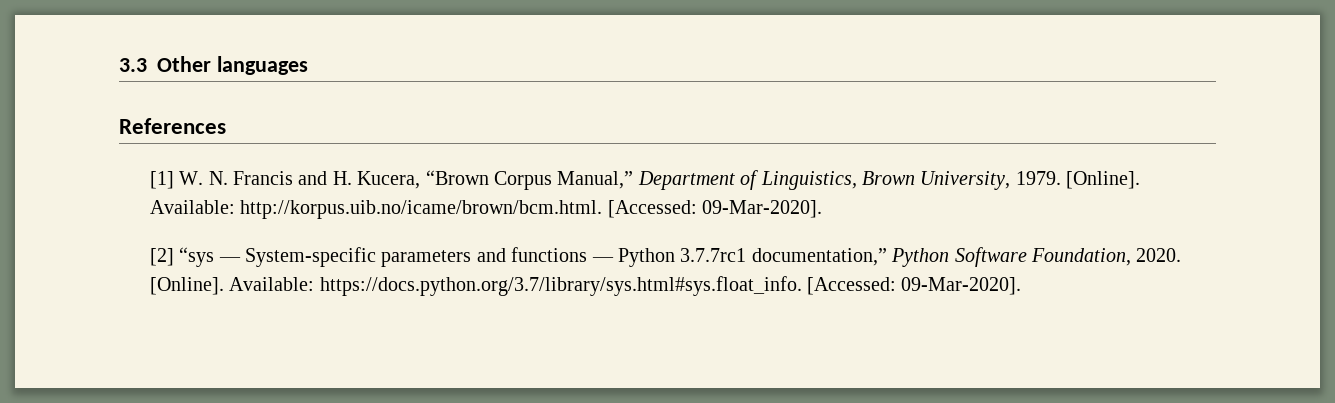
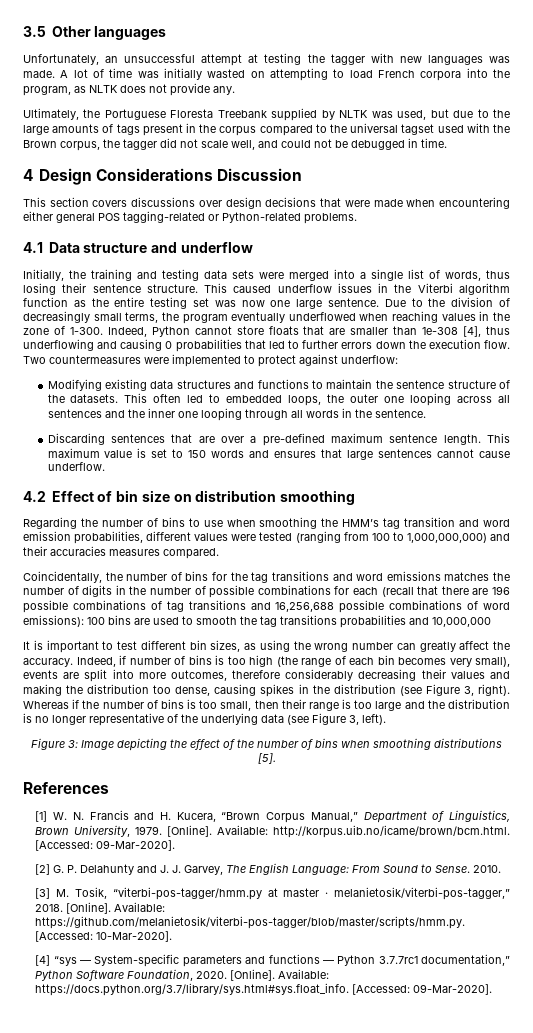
[119,58,147,72] 3.3 -> [23,26,46,37] 3.5
(308, 65) none -> [23,53,510,66] [23,68,510,81] [23,83,235,96] [23,108,510,121] [23,123,510,136] [23,138,447,151] [23,168,302,185] [23,197,511,209] [23,211,357,224] [23,242,253,253] [23,269,510,281] [23,283,510,295] [23,297,511,309] [23,311,510,324] [23,326,511,337] [23,339,510,352] [23,354,398,367] [47,379,511,391] [47,393,510,406] [47,408,426,421] [47,433,511,446] [47,448,510,460] [47,462,105,471] [23,490,356,505] [23,517,510,529] [23,531,510,544] [23,546,219,559] [23,571,511,583] [23,585,511,598] [23,600,510,613] [23,615,491,628] [23,640,510,653] [23,655,510,667] [23,669,511,682] [23,684,511,697] [23,699,511,711] [23,713,386,726] [31,738,502,751] [257,753,276,764] // Unfortunately, an unsuccessful attempt at testing the tagger with new languages was made. A lot of time was initially wasted on attempting to load French corpora into the program, as NLTK does not provide any. // Ultimately, the Portuguese Floresta Treebank supplied by NLTK was used, but due to the large amounts of tags present in the corpus compared to the universal tagset used with the Brown corpus, the tagger did not scale well, and could not be debugged in time. // 4 Design Considerations Discussion // This section covers discussions over design decisions that were made when encountering either general POS tagging-related or Python-related problems. // 4.1 Data structure and underflow // Initially, the training and testing data sets were merged into a single list of words, thus losing their sentence structure. This caused underflow issues in the Viterbi algorithm function as the entire testing set was now one large sentence. Due to the division of decreasingly small terms, the program eventually underflowed when reaching values in the zone of 1-300. Indeed, Python cannot store floats that are smaller than 1e-308 [4], thus underflowing and causing 0 probabilities that led to further errors down the execution flow. Two countermeasures were implemented to protect against underflow: // Modifying existing data structures and functions to maintain the sentence structure of the datasets. This often led to embedded loops, the outer one looping across all sentences and the inner one looping through all words in the sentence. // Discarding sentences that are over a pre-defined maximum sentence length. This maximum value is set to 150 words and ensures that large sentences cannot cause underflow. // 4.2 Effect of bin size on distribution smoothing // Regarding the number of bins to use when smoothing the HMM’s tag transition and word emission probabilities, different values were tested (ranging from 100 to 1,000,000,000) and their accuracies measures compared. // Coincidentally, the number of bins for the tag transitions and word emissions matches the number of digits in the number of possible combinations for each (recall that there are 196 possible combinations of tag transitions and 16,256,688 possible combinations of word emissions): 100 bins are used to smooth the tag transitions probabilities and 10,000,000 // It is important to test different bin sizes, as using the wrong number can greatly affect the accuracy. Indeed, if number of bins is too high (the range of each bin becomes very small), events are split into more outcomes, therefore considerably decreasing their values and making the distribution too dense, causing spikes in the distribution (see Figure 3, right). Whereas if the number of bins is too small, then their range is too large and the distribution is no longer representative of the underlying data (see Figure 3, left). // Figure 3: Image depicting the effect of the number of bins when smoothing distributions [5].
(174, 257) none -> [53,863,502,875] [35,887,511,900] [35,902,166,914] [35,916,466,929] [35,931,173,942] [35,955,51,966] G. P. Delahunty and J. J. Garvey, The English Language: From Sound to Sense. 2010. // [3] M. Tosik, “viterbi-pos-tagger/hmm.py at master · melanietosik/viterbi-pos-tagger,” 2018. [Online]. Available: https://github.com/melanietosik/viterbi-pos-tagger/blob/master/scripts/hmm.py. [Accessed: 10-Mar-2020]. // [4]

